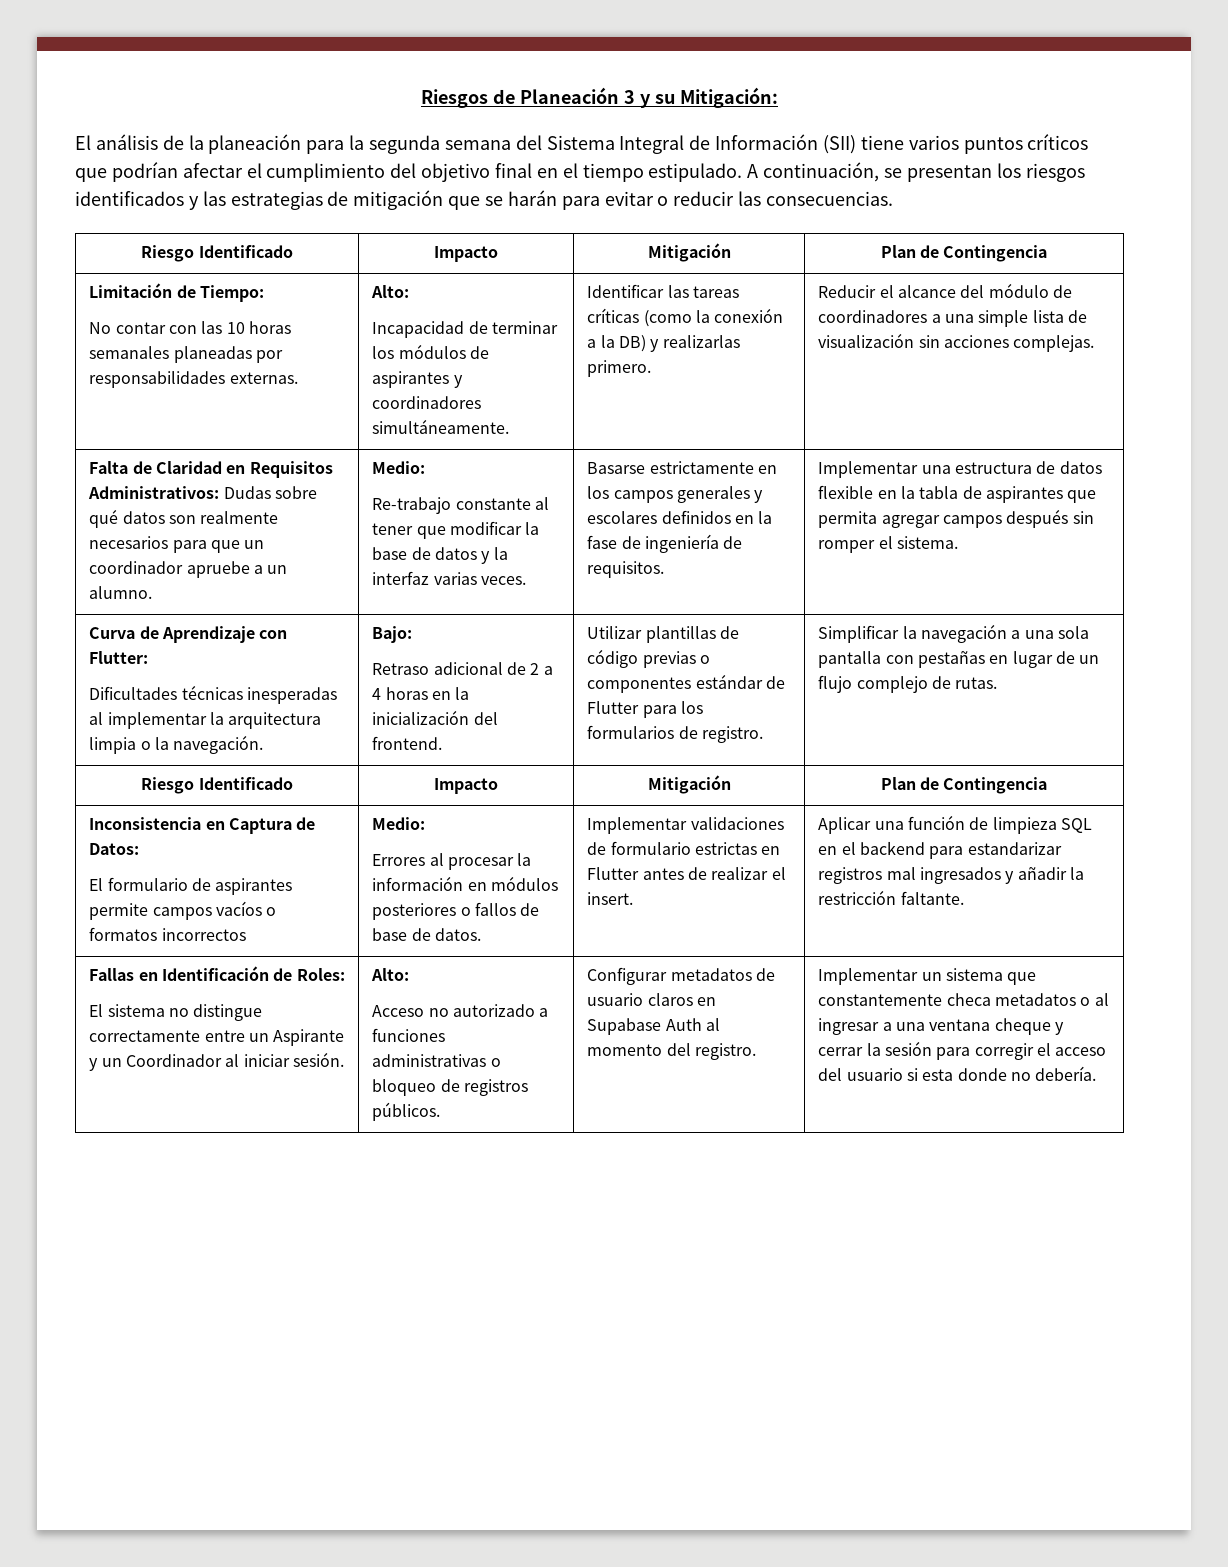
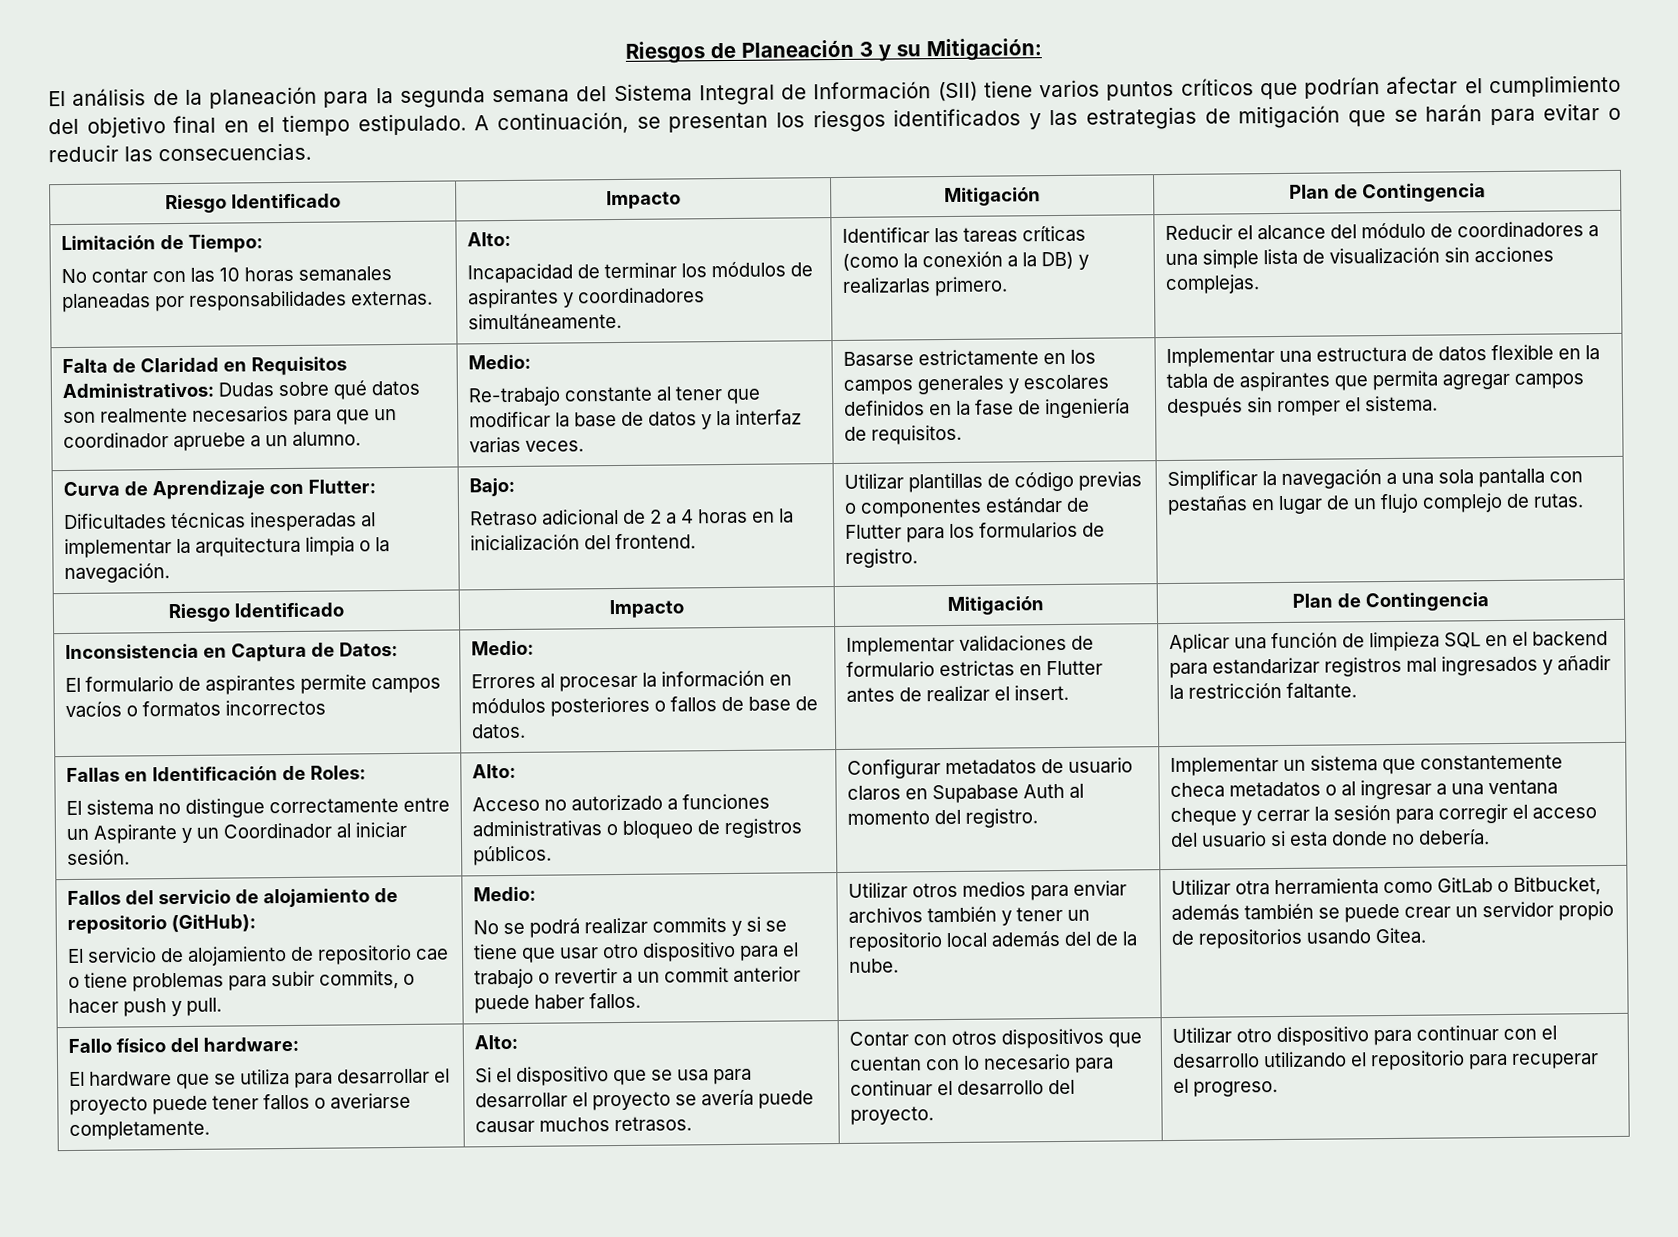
(1097, 1073) none -> [66,888,398,908] [66,914,256,935] [66,944,449,966] [67,970,415,992] [67,997,222,1017] [472,886,536,902] [472,916,787,938] [472,941,799,963] [473,966,801,989] [473,992,641,1014] [847,880,1127,901] [847,906,1090,926] [847,931,1137,952] [848,958,899,973] [1170,876,1601,896] [1170,900,1614,923] [1170,927,1426,949] [67,1036,299,1054] [68,1068,450,1090] [68,1092,411,1116] [68,1120,210,1141] [473,1034,518,1050] [474,1066,752,1086] [474,1089,814,1111] [474,1116,692,1133] [848,1028,1142,1049] [848,1053,1114,1073] [849,1079,1075,1096] [849,1106,934,1125] [1171,1025,1557,1047] [1171,1050,1599,1071] [1172,1078,1278,1097] // Fallos del servicio de alojamiento de repositorio (GitHub): // El servicio de alojamiento de repositorio cae o tiene problemas para subir commits, o hacer push y pull. | Medio: // No se podrá realizar commits y si se tiene que usar otro dispositivo para el trabajo o revertir a un commit anterior puede haber fallos. | Utilizar otros medios para enviar archivos también y tener un repositorio local además del de la nube. | Utilizar otra herramienta como GitLab o Bitbucket, además también se puede crear un servidor propio de repositorios usando Gitea. // Fallo físico del hardware: // El hardware que se utiliza para desarrollar el proyecto puede tener fallos o averiarse completamente. | Alto: // Si el dispositivo que se usa para desarrollar el proyecto se avería puede causar muchos retrasos. | Contar con otros dispositivos que cuentan con lo necesario para continuar el desarrollo del proyecto. | Utilizar otro dispositivo para continuar con el desarrollo utilizando el repositorio para recuperar el progreso.

